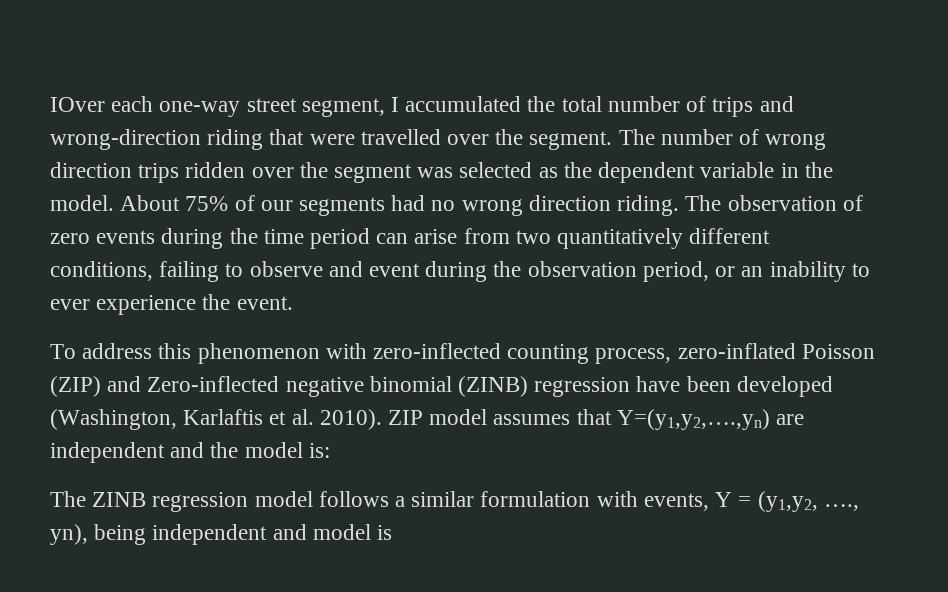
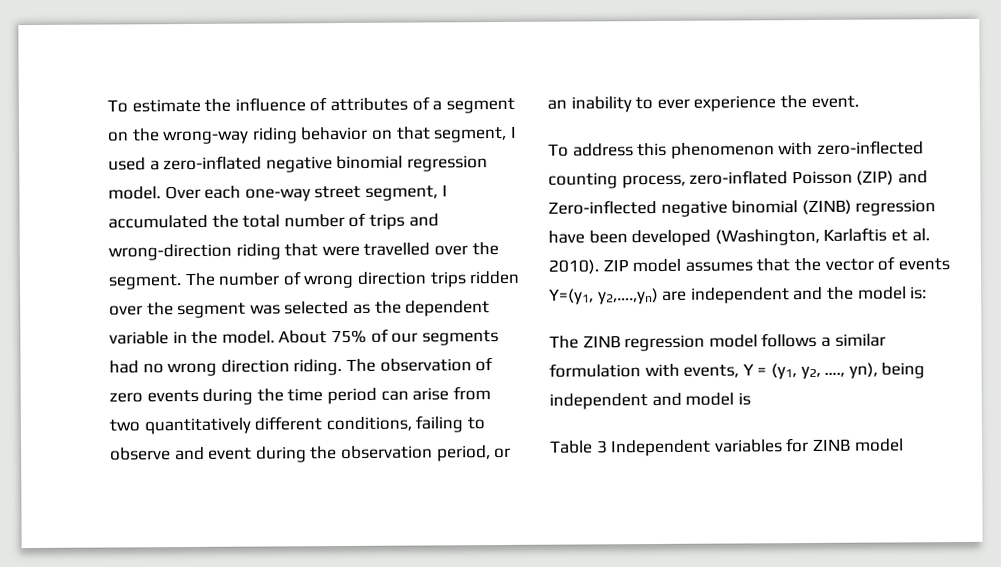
[50,97,105,112] IOver -> [107,96,515,114] [108,125,517,145] [108,155,488,173] [108,185,201,200] To estimate the influence of attributes of a segment on the wrong-way riding behavior on that segment, I used a zero-inflated negative binomial regression model. Over
[616,409,770,430] Y=(y1,y2,….,yn) -> [793,256,950,272] [549,287,659,305] the vector of events Y=(y1, y2,….,yn)
[757,491,818,512] (y1,y2, -> [770,363,821,380] (y1, y2,
(393, 532) none -> [550,438,904,457] // Table 3 Independent variables for ZINB model

